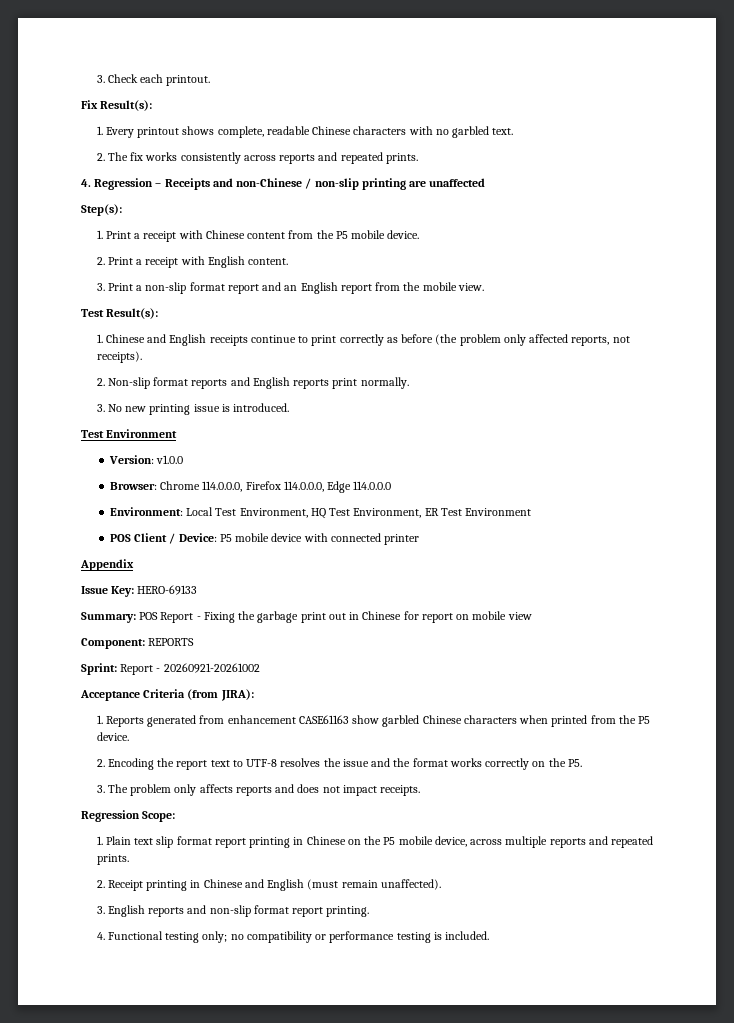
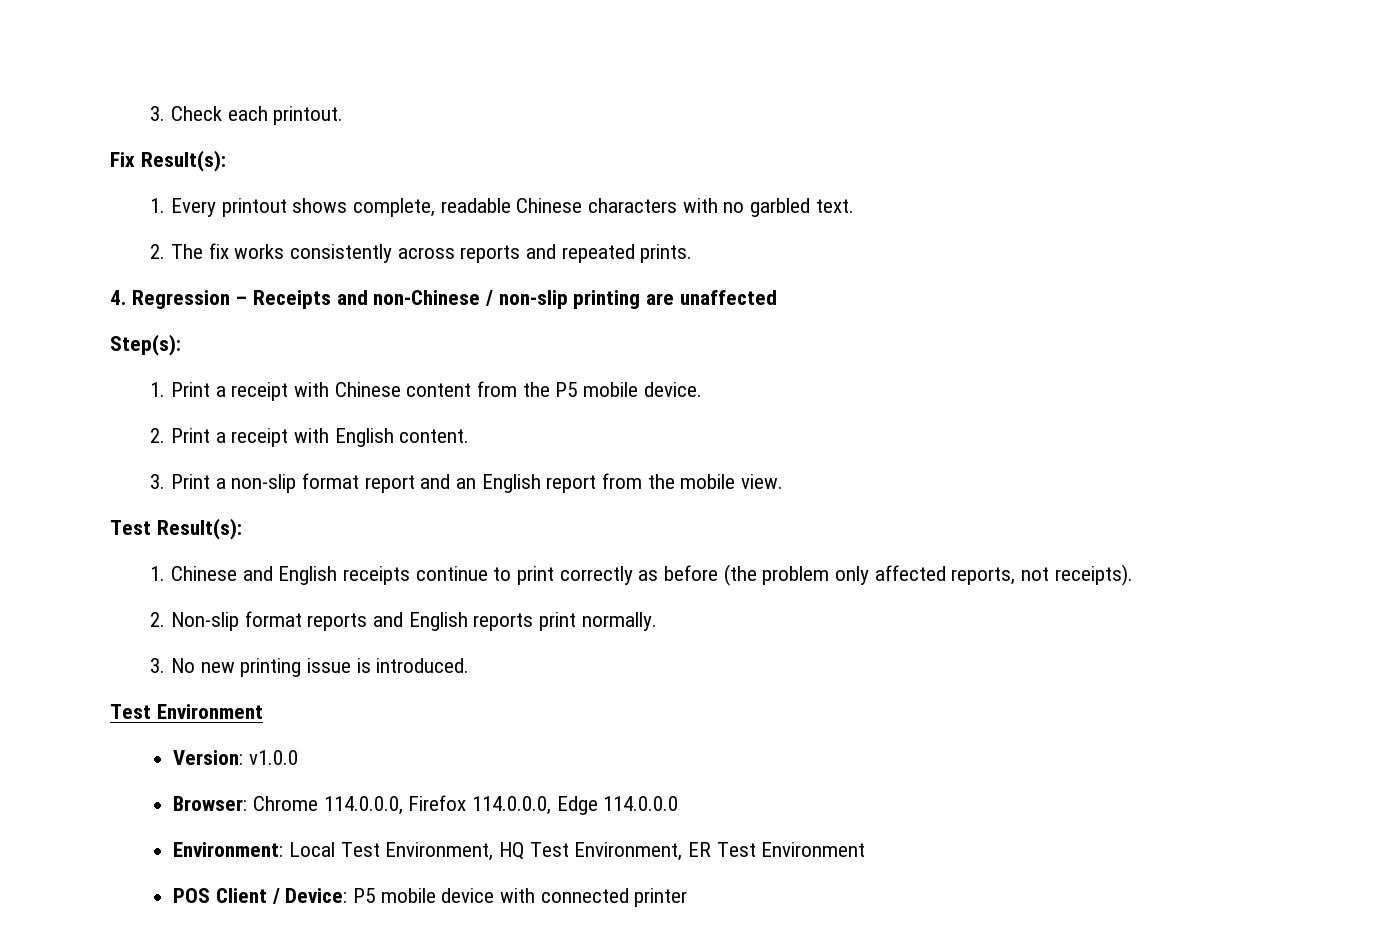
[80,559,134,571] [81,585,198,597] [81,611,532,623] [81,638,195,649] [81,663,260,675] [80,689,254,701] [96,715,651,727] [96,732,129,741] [96,758,582,770] [96,784,421,796] [81,810,176,822] [96,836,653,848] [96,854,129,865] [96,879,441,891] [96,905,370,917] [96,931,490,943] // Appendix // Issue Key: HERO-69133 // Summary: POS Report - Fixing the garbage print out in Chinese for report on mobile view // Component: REPORTS // Sprint: Report - 20260921-20261002 // Acceptance Criteria (from JIRA): // 1. Reports generated from enhancement CASE61163 show garbled Chinese characters when printed from the P5 device. // 2. Encoding the report text to UTF-8 resolves the issue and the format works correctly on the P5. // 3. The problem only affects reports and does not impact receipts. // Regression Scope: // 1. Plain text slip format report printing in Chinese on the P5 mobile device, across multiple reports and repeated prints. // 2. Receipt printing in Chinese and English (must remain unaffected). // 3. English reports and non-slip format report printing. // 4. Functional testing only; no compatibility or performance testing is included. -> (688, 897) none

